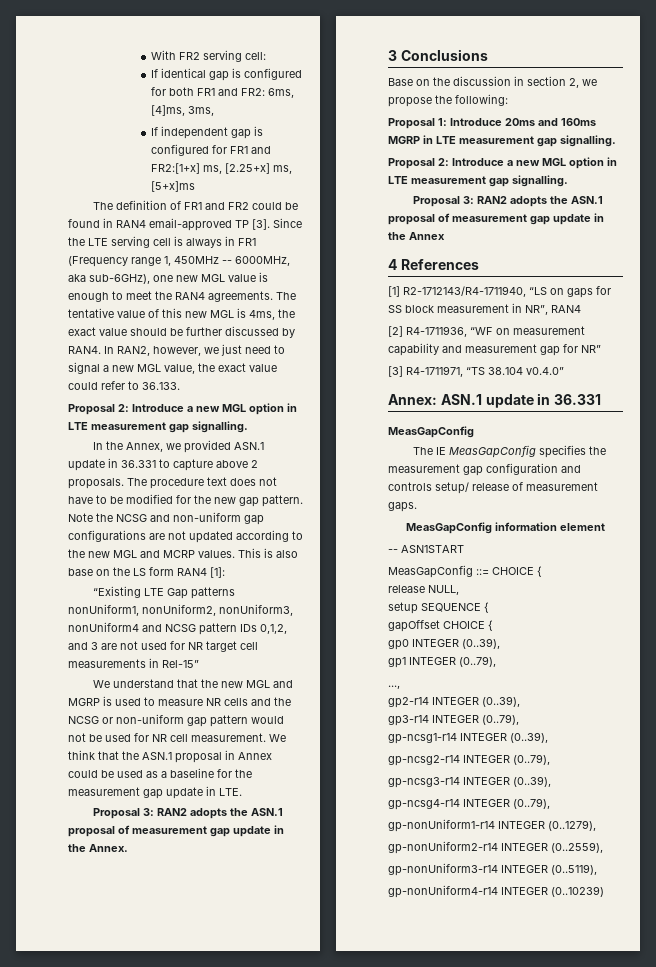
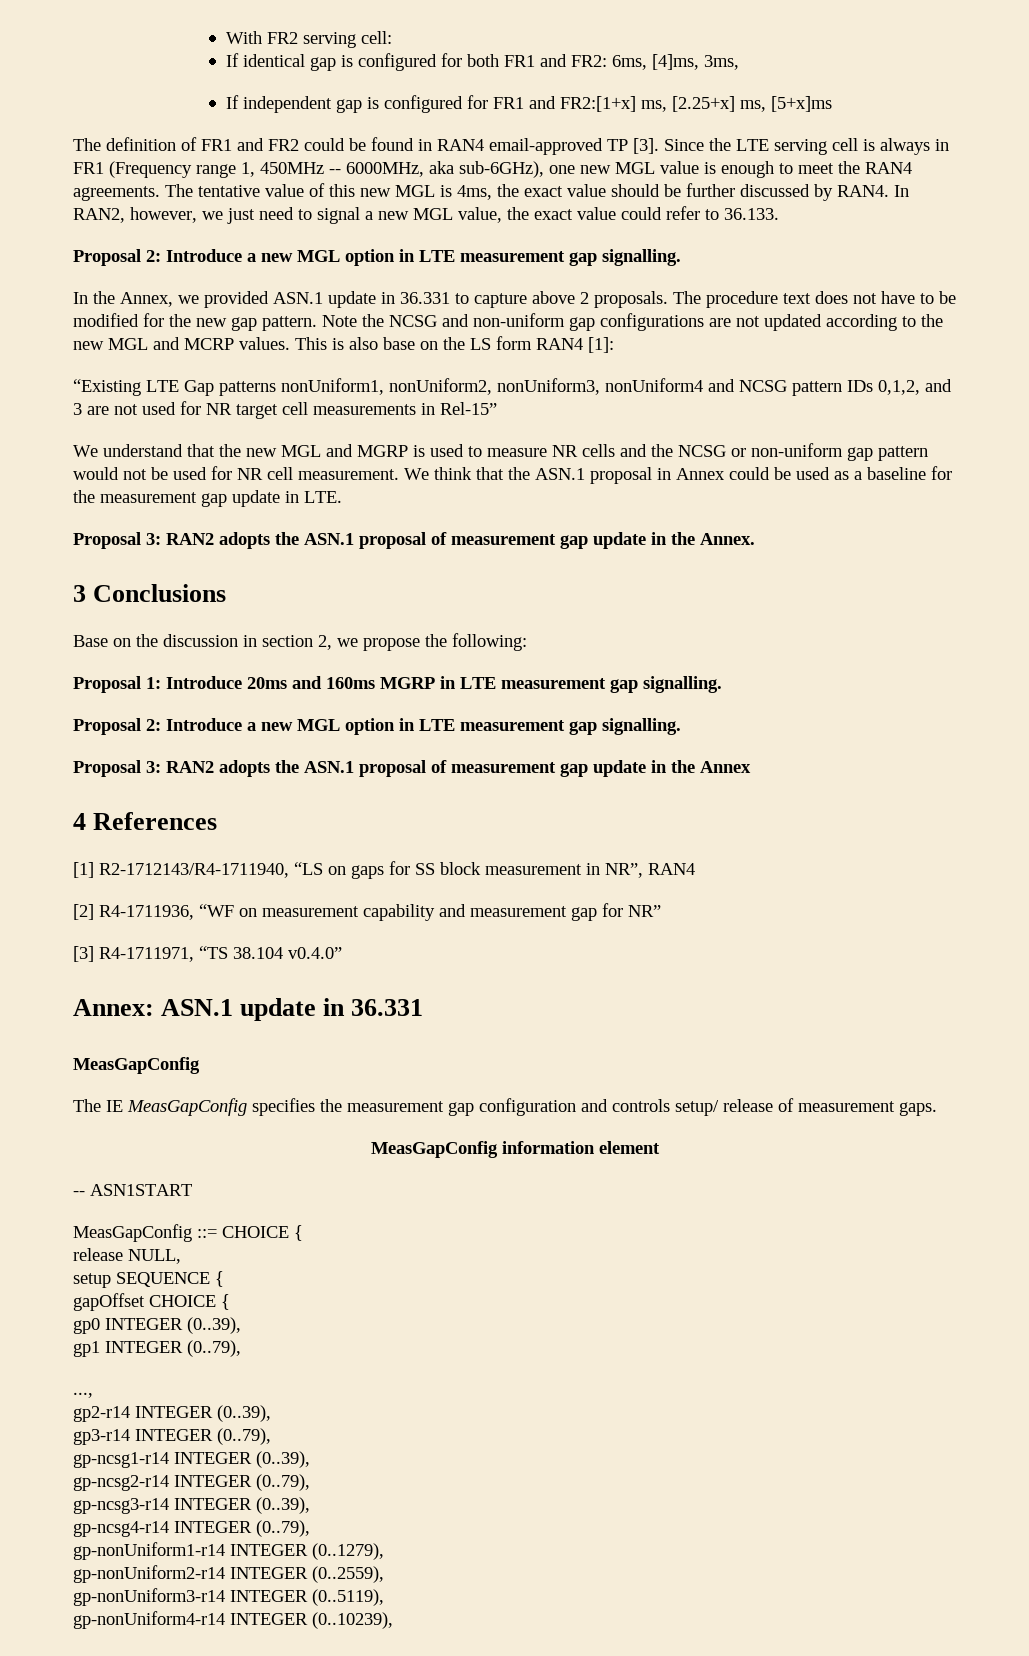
[551,886,604,897] (0..10239) -> [312,1612,393,1629] (0..10239),

